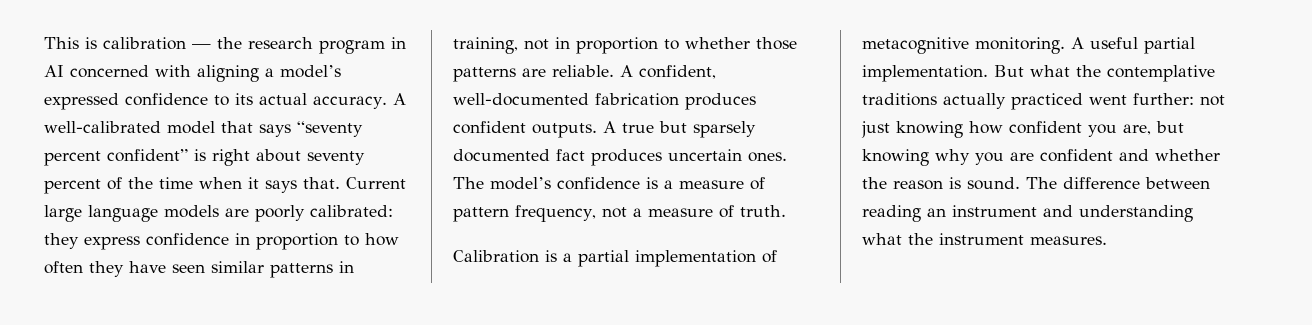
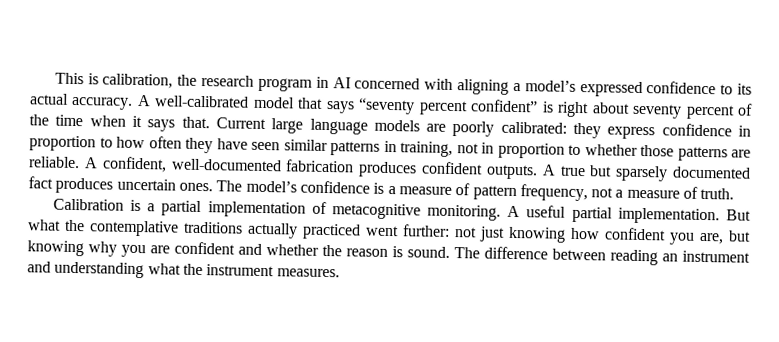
[103,37,211,50] calibration — -> [102,73,174,89] calibration,

